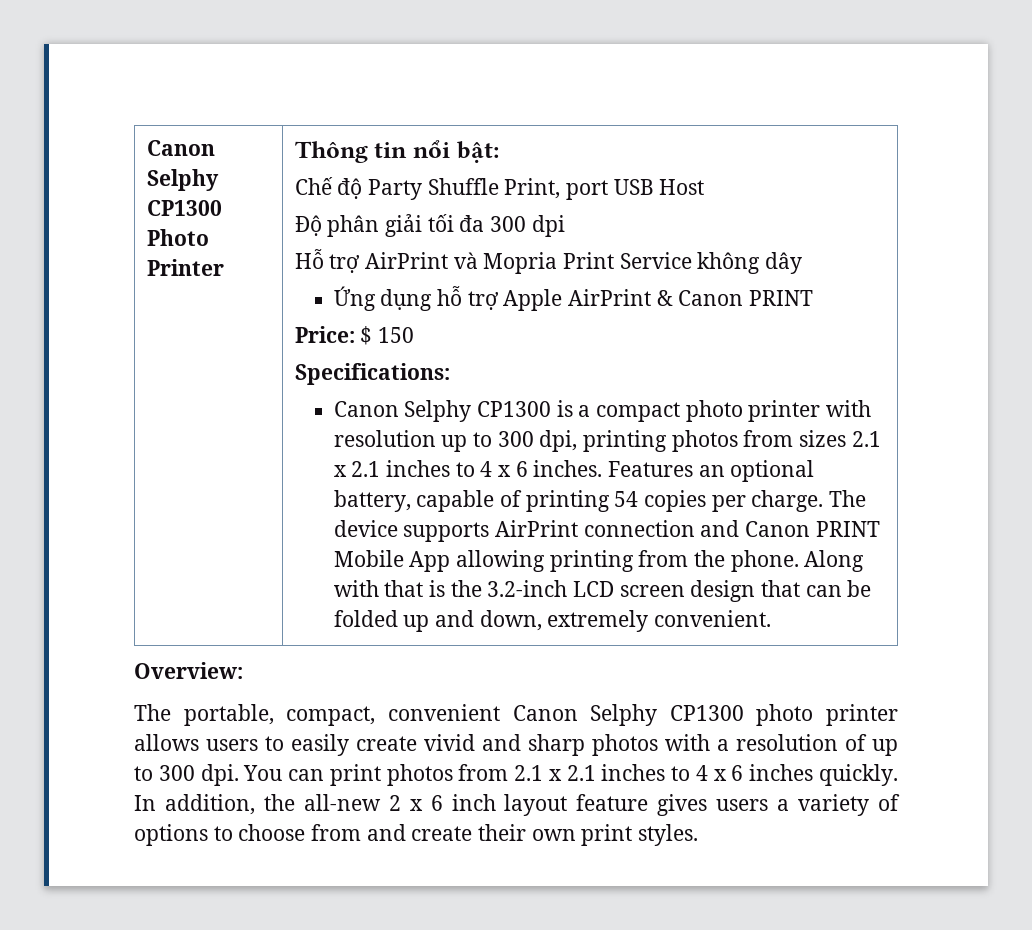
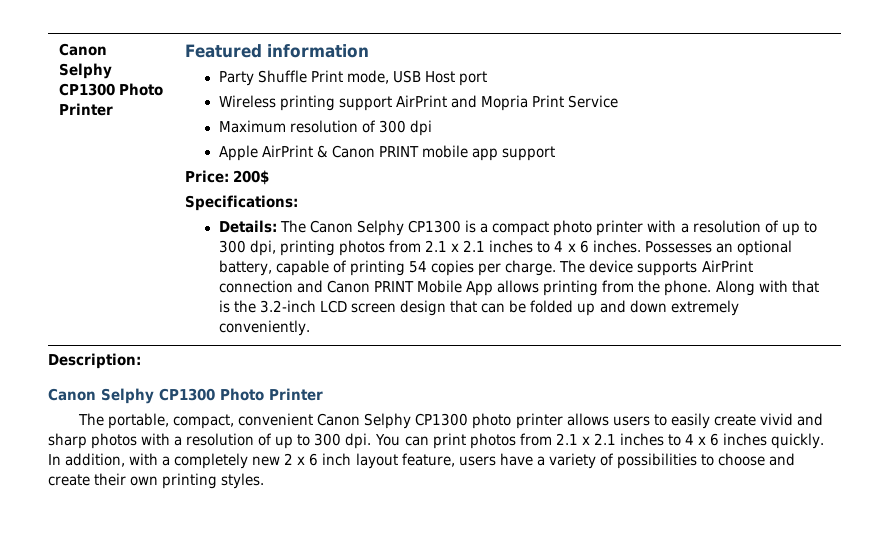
[294,140,499,163] [294,177,705,200] [294,214,565,237] [294,249,802,274] [333,286,498,311] Thông tin nổi bật: // Chế độ Party Shuffle Print, port USB Host // Độ phân giải tối đa 300 dpi // Hỗ trợ AirPrint và Mopria Print Service không dây // Ứng dụng hỗ trợ -> [185,44,370,58] [218,70,488,86] [218,95,619,111] [218,120,433,136] Featured information // Party Shuffle Print mode, USB Host port // Wireless printing support AirPrint and Mopria Print Service // Maximum resolution of 300 dpi //
(813, 298) none -> [422,145,556,161] mobile app support
[360,326,414,345] $ 150 -> [233,170,270,185] 200$
(450, 374) none -> [218,220,307,233] Details: The
[333,430,436,447] resolution -> [680,220,779,233] a resolution of
[798,430,846,447] sizes -> (422, 246) none
[607,461,693,477] Features -> [644,241,712,253] Possesses
[455,550,545,572] allowing -> [497,280,540,293] allows
[479,610,771,632] [134,662,243,679] down, extremely convenient. // Overview: -> [629,300,739,316] [218,320,310,336] [48,353,141,369] [48,388,323,404] down extremely conveniently. // Description: // Canon Selphy CP1300 Photo Printer
[263,794,381,811] the all-new -> [129,453,281,469] with a completely new
[576,794,769,816] feature gives users -> [401,453,533,467] feature, users have
[134,824,208,846] options -> [616,453,697,469] possibilities
[311,824,362,841] from -> (765, 459) none
[581,824,633,846] print -> [162,473,218,489] printing

